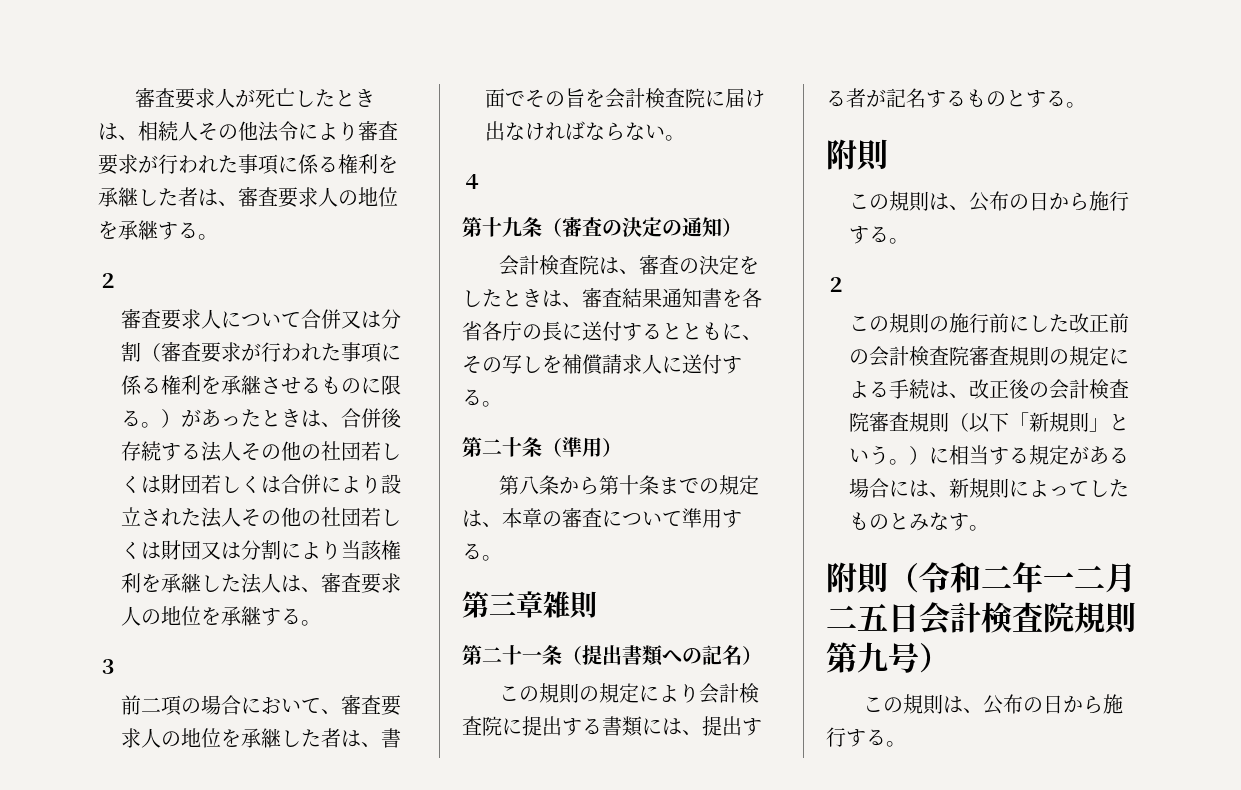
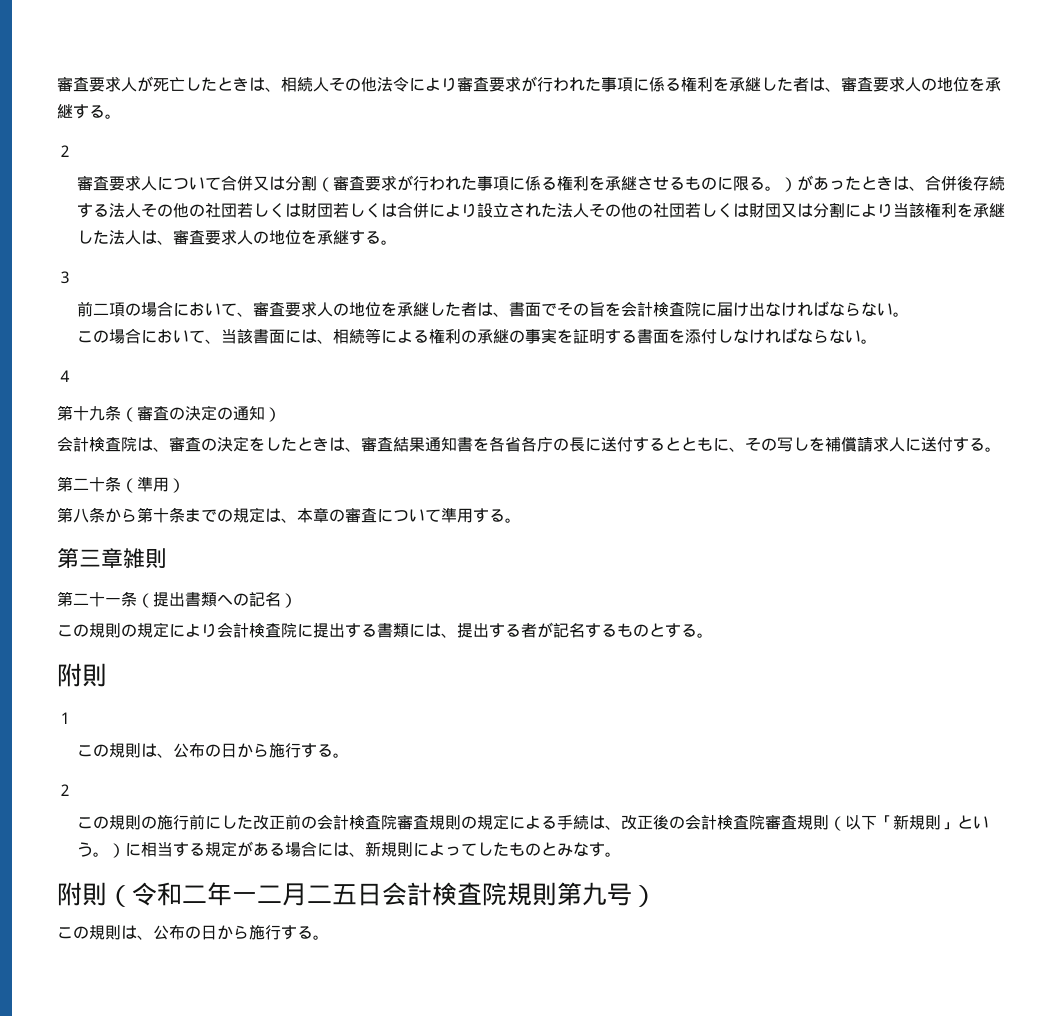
(685, 138) none -> [77,328,878,344] // この場合において、当該書面には、相続等による権利の承継の事実を証明する書面を添付しなければならない。
(888, 155) none -> [57,712,73,724] // １

